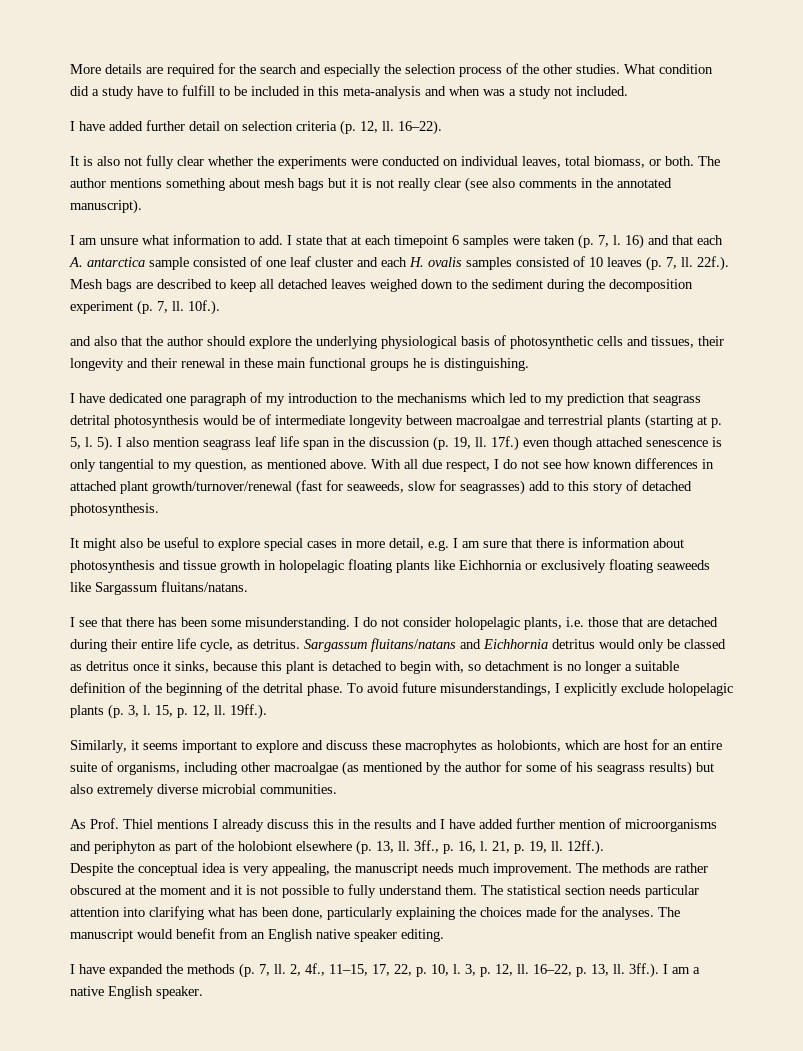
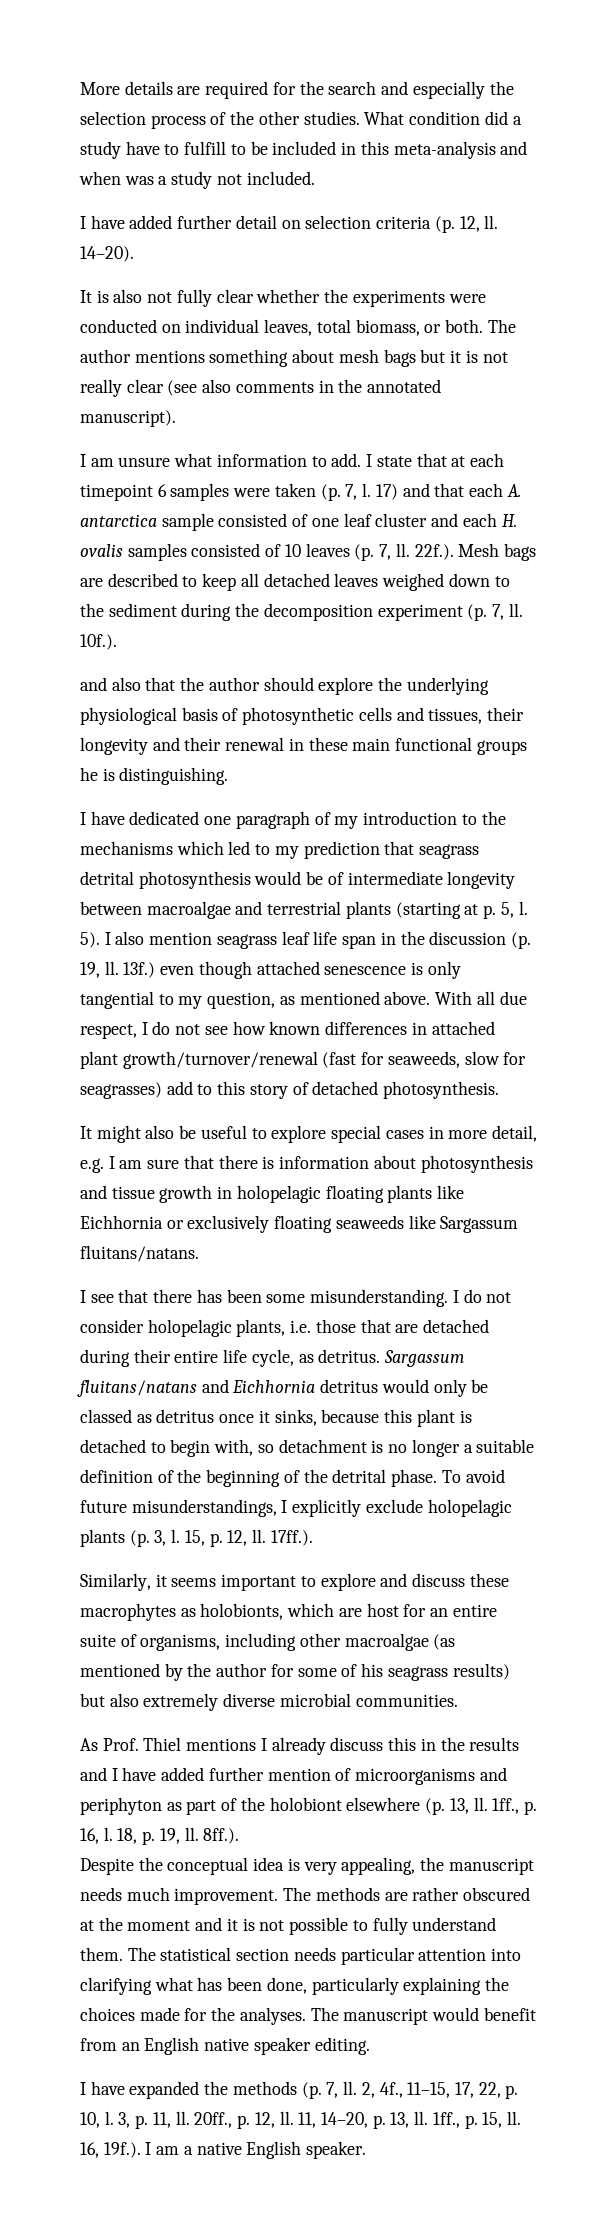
[398,120,442,135] 16–22). -> [80,246,134,262] 14–20).
[625,234,644,249] 16) -> [375,484,398,500] 17)
[491,436,519,451] 17f.) -> [123,962,156,978] 13f.)
[230,704,267,719] 19ff.). -> [270,1530,313,1546] 17ff.).
[414,840,439,853] 3ff., -> [492,1798,520,1814] 1ff.,
[492,841,510,853] 21, -> [117,1828,138,1844] 18,
[567,840,604,855] 12ff.). -> [203,1828,240,1844] 8ff.).
[495,963,659,978] 12, ll. 16–22, p. 13, ll. 3ff.). -> [152,2111,522,2129] [80,2142,141,2158] 11, ll. 20ff., p. 12, ll. 11, 14–20, p. 13, ll. 1ff., p. 15, ll. 16, 19f.).

